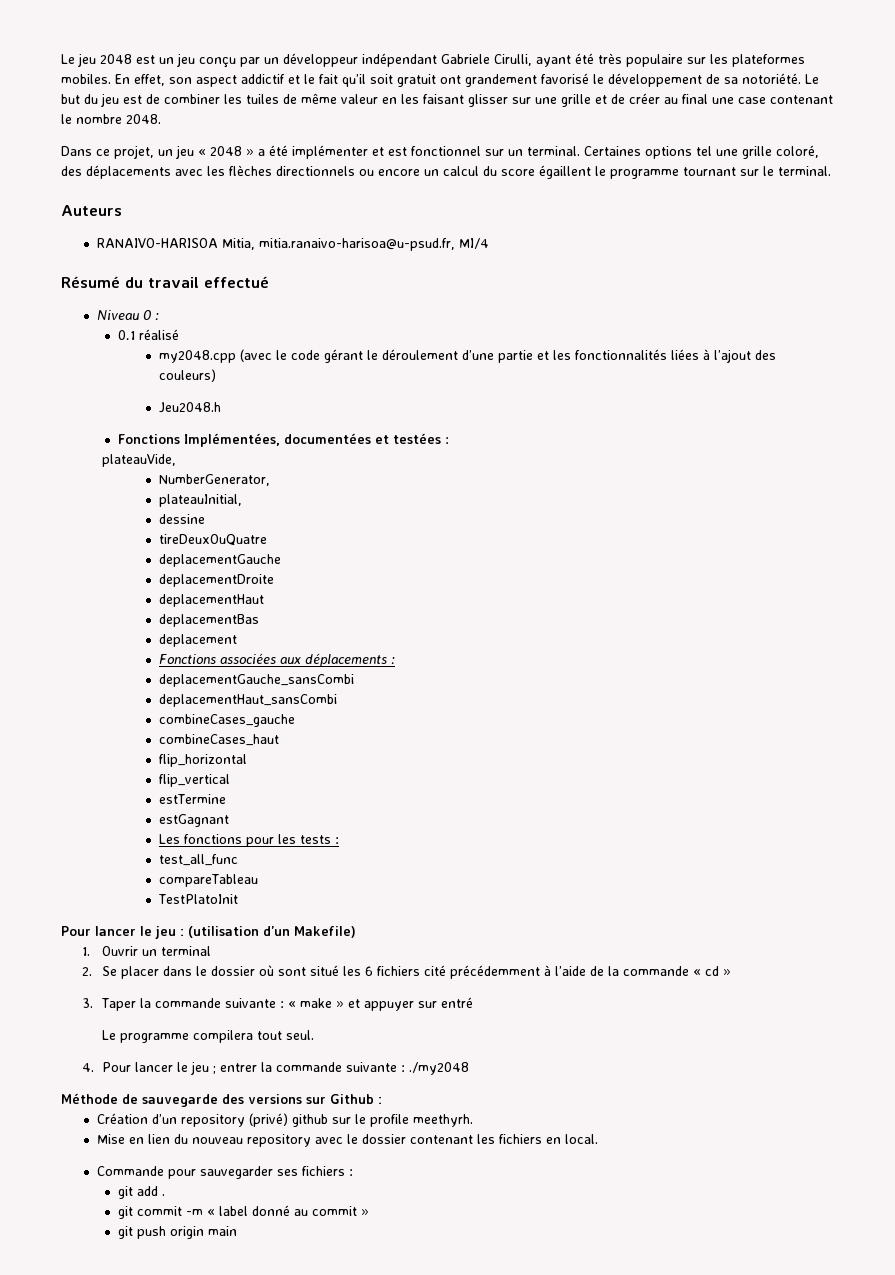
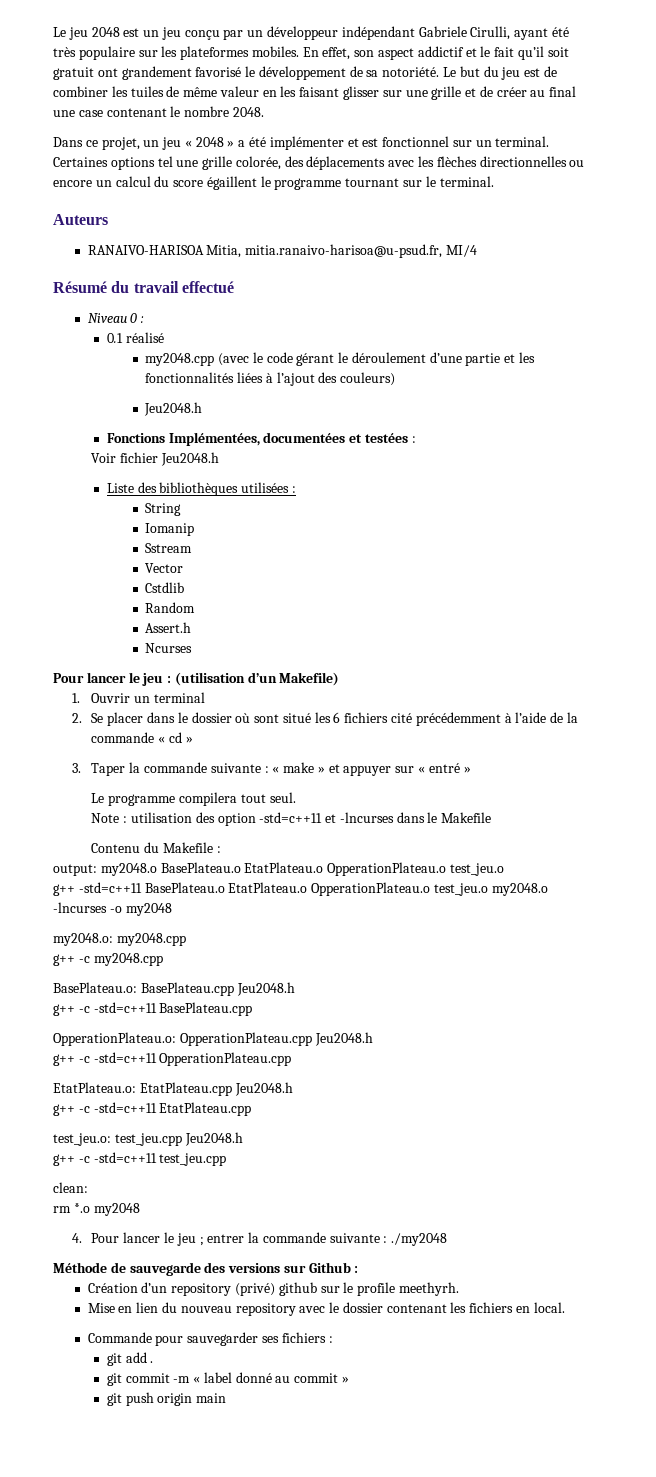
[776,145,819,158] coloré, -> [235,156,281,170] colorée,
[276,166,355,176] directionnels -> [479,156,567,167] directionnelles
[102,454,177,467] [158,474,270,486] [158,494,242,507] [158,514,205,524] [158,534,267,546] [158,554,281,567] [158,574,274,587] [158,594,264,607] [158,614,259,627] [158,634,237,647] [158,653,395,667] [158,674,354,687] [158,694,337,707] [158,714,295,727] [158,734,279,746] [158,754,247,767] [158,774,230,787] [158,794,226,804] [158,814,229,827] [158,834,339,847] [158,854,238,866] [158,874,258,887] [157,894,238,904] plateauVide, // NumberGenerator, // plateauInitial, // dessine // tireDeuxOuQuatre // deplacementGauche // deplacementDroite // deplacementHaut // deplacementBas // deplacement // Fonctions associées aux déplacements : // deplacementGauche_sansCombi // deplacementHaut_sansCombi // combineCases_gauche // combineCases_haut // flip_horizontal // flip_vertical // estTermine // estGagnant // Les fonctions pour les tests : // test_all_func // compareTableau // TestPlatoInit -> [91,452,219,466] [106,482,296,496] [145,503,182,516] [145,523,195,536] [145,543,193,553] [145,563,184,573] [145,582,185,593] [145,602,196,613] [145,622,192,633] [145,643,193,653] Voir fichier Jeu2048.h // Liste des bibliothèques utilisées : // String // Iomanip // Sstream // Vector // Cstdlib // Random // Assert.h // Ncurses
(438, 1004) none -> [417,766,425,773] «
(474, 1002) none -> [463,766,471,773] »
(315, 1035) none -> [91,812,492,826] [91,842,221,853] [53,862,504,876] [53,882,548,896] [53,902,172,916] [53,933,186,946] [53,953,163,966] [53,982,295,996] [53,1002,253,1016] [53,1032,373,1046] [53,1052,292,1066] [53,1082,293,1096] [53,1102,252,1116] [53,1132,243,1146] [53,1152,227,1166] [53,1182,88,1193] [53,1203,140,1216] // Note : utilisation des option -std=c++11 et -lncurses dans le Makefile // Contenu du Makefile : // output: my2048.o BasePlateau.o EtatPlateau.o OpperationPlateau.o test_jeu.o // g++ -std=c++11 BasePlateau.o EtatPlateau.o OpperationPlateau.o test_jeu.o my2048.o -lncurses -o my2048 // my2048.o: my2048.cpp // g++ -c my2048.cpp // BasePlateau.o: BasePlateau.cpp Jeu2048.h // g++ -c -std=c++11 BasePlateau.cpp // OpperationPlateau.o: OpperationPlateau.cpp Jeu2048.h // g++ -c -std=c++11 OpperationPlateau.cpp // EtatPlateau.o: EtatPlateau.cpp Jeu2048.h // g++ -c -std=c++11 EtatPlateau.cpp // test_jeu.o: test_jeu.cpp Jeu2048.h // g++ -c -std=c++11 test_jeu.cpp // clean: // rm *.o my2048

